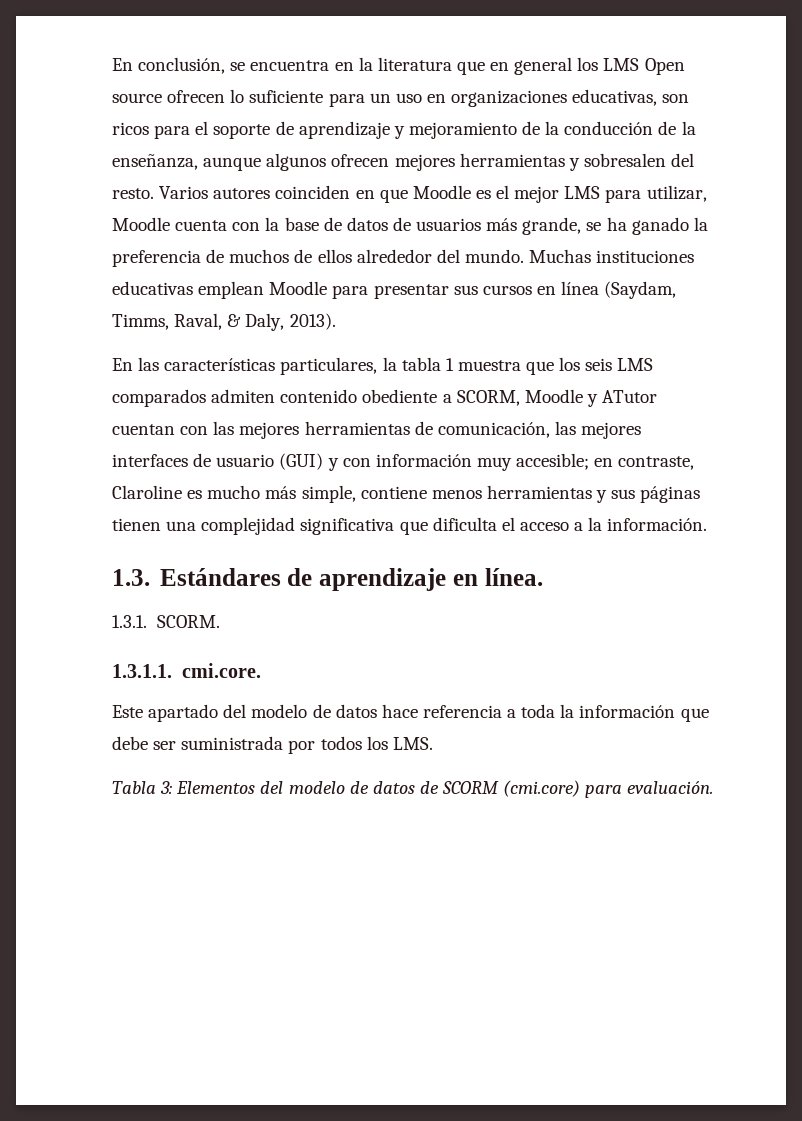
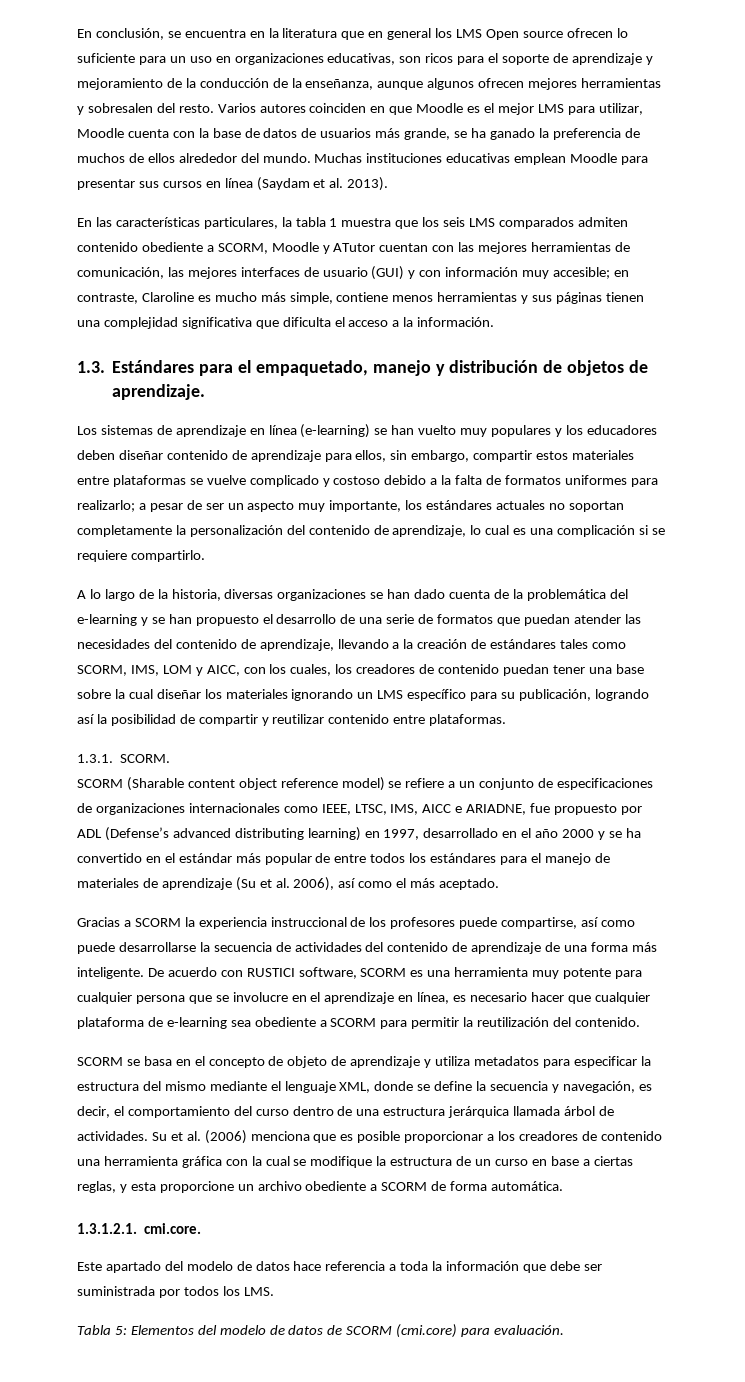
[604,281,677,299] [112,313,285,331] (Saydam, Timms, Raval, & Daly, -> [256,177,344,191] (Saydam et al.
[287,568,543,591] [112,615,220,628] [112,664,172,678] de aprendizaje en línea. // 1.3.1. SCORM. // 1.3.1.1. -> [199,360,648,376] [112,384,206,400] [77,424,657,438] [77,450,635,462] [77,475,658,487] [77,500,624,512] [77,525,665,537] [77,550,205,562] [77,589,628,601] [77,614,641,626] [77,639,626,651] [77,664,644,676] [77,689,649,701] [77,714,507,726] [77,754,171,763] [77,777,653,791] [77,803,642,815] [77,827,641,841] [77,853,610,865] [77,877,500,891] [77,917,635,929] [77,942,657,954] [77,967,642,979] [77,992,650,1004] [77,1017,640,1029] [77,1056,651,1068] [77,1081,652,1093] [77,1106,614,1118] [77,1130,662,1144] [77,1156,633,1168] [77,1181,564,1193] [77,1223,137,1234] para el empaquetado, manejo y distribución de objetos de aprendizaje. // Los sistemas de aprendizaje en línea (e-learning) se han vuelto muy populares y los educadores deben diseñar contenido de aprendizaje para ellos, sin embargo, compartir estos materiales entre plataformas se vuelve complicado y costoso debido a la falta de formatos uniformes para realizarlo; a pesar de ser un aspecto muy importante, los estándares actuales no soportan completamente la personalización del contenido de aprendizaje, lo cual es una complicación si se requiere compartirlo. // A lo largo de la historia, diversas organizaciones se han dado cuenta de la problemática del e-learning y se han propuesto el desarrollo de una serie de formatos que puedan atender las necesidades del contenido de aprendizaje, llevando a la creación de estándares tales como SCORM, IMS, LOM y AICC, con los cuales, los creadores de contenido puedan tener una base sobre la cual diseñar los materiales ignorando un LMS específico para su publicación, logrando así la posibilidad de compartir y reutilizar contenido entre plataformas. // 1.3.1. SCORM. // SCORM (Sharable content object reference model) se refiere a un conjunto de especificaciones de organizaciones internacionales como IEEE, LTSC, IMS, AICC e ARIADNE, fue propuesto por ADL (Defense’s advanced distributing learning) en 1997, desarrollado en el año 2000 y se ha convertido en el estándar más popular de entre todos los estándares para el manejo de materiales de aprendizaje (Su et al. 2006), así como el más aceptado. // Gracias a SCORM la experiencia instruccional de los profesores puede compartirse, así como puede desarrollarse la secuencia de actividades del contenido de aprendizaje de una forma más inteligente. De acuerdo con RUSTICI software, SCORM es una herramienta muy potente para cualquier persona que se involucre en el aprendizaje en línea, es necesario hacer que cualquier plataforma de e-learning sea obediente a SCORM para permitir la reutilización del contenido. // SCORM se basa en el concepto de objeto de aprendizaje y utiliza metadatos para especificar la estructura del mismo mediante el lenguaje XML, donde se define la secuencia y navegación, es decir, el comportamiento del curso dentro de una estructura jerárquica llamada árbol de actividades. Su et al. (2006) menciona que es posible proporcionar a los creadores de contenido una herramienta gráfica con la cual se modifique la estructura de un curso en base a ciertas reglas, y esta proporcione un archivo obediente a SCORM de forma automática. // 1.3.1.2.1.
[160,781,173,794] 3: -> [114,1326,127,1335] 5:

